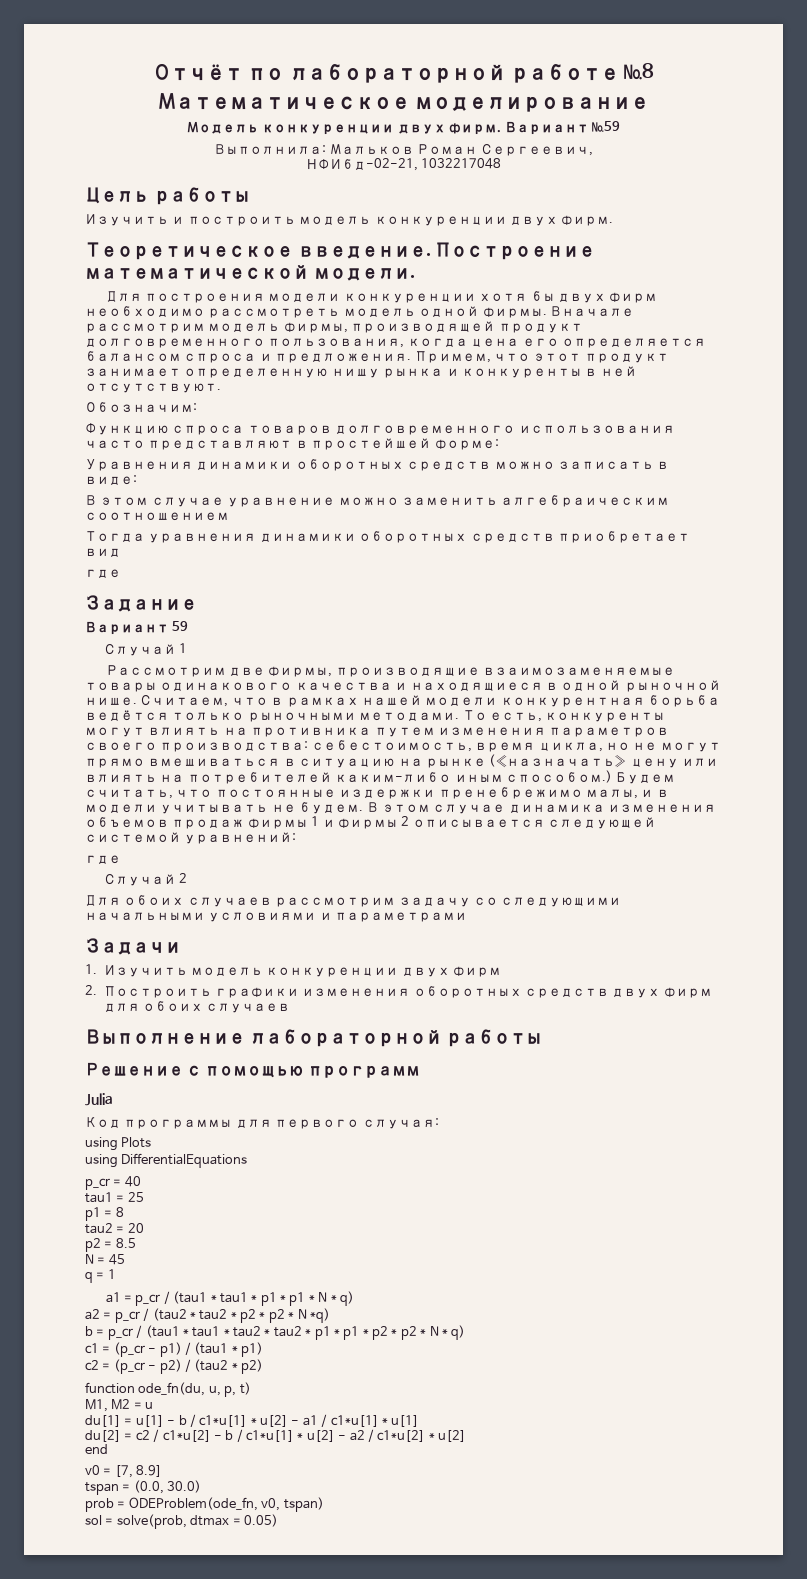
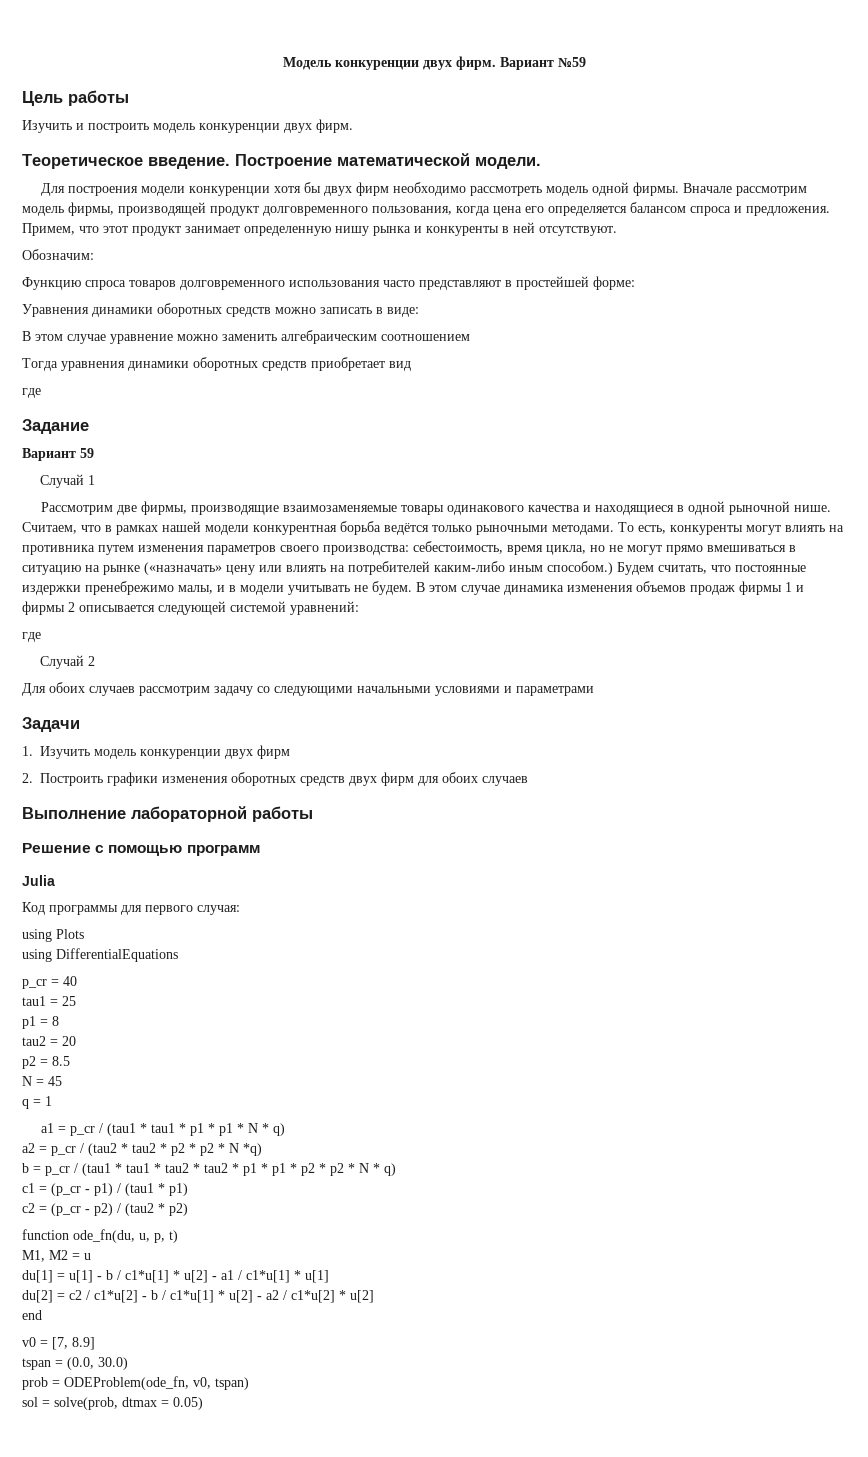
[152,63,655,83] [157,93,650,112] Отчёт по лабораторной работе №8 // Математическое моделирование // -> (282, 63) none
[214,144,593,156] [305,158,502,171] // Выполнила: Мальков Роман Сергеевич, // НФИбд-02-21, 1032217048 -> (586, 62) none

